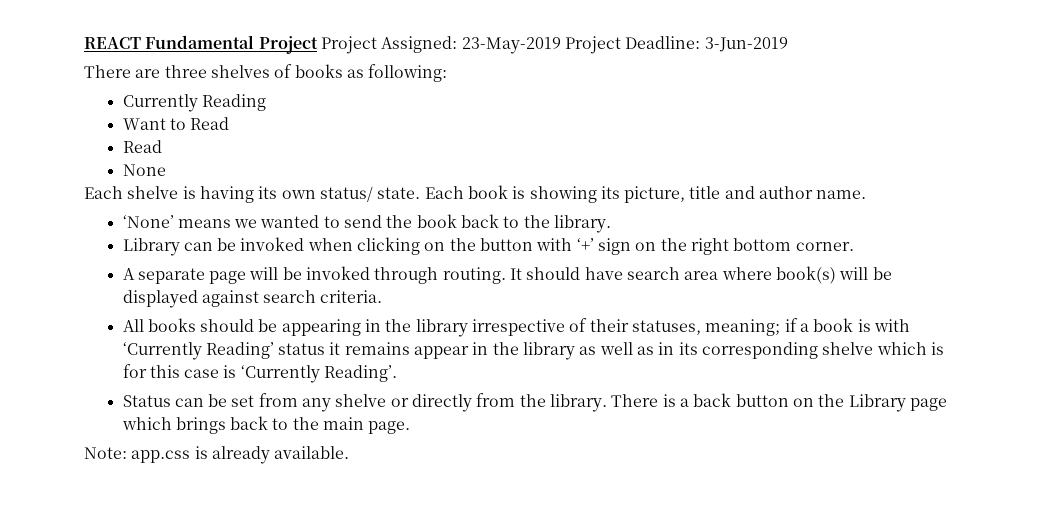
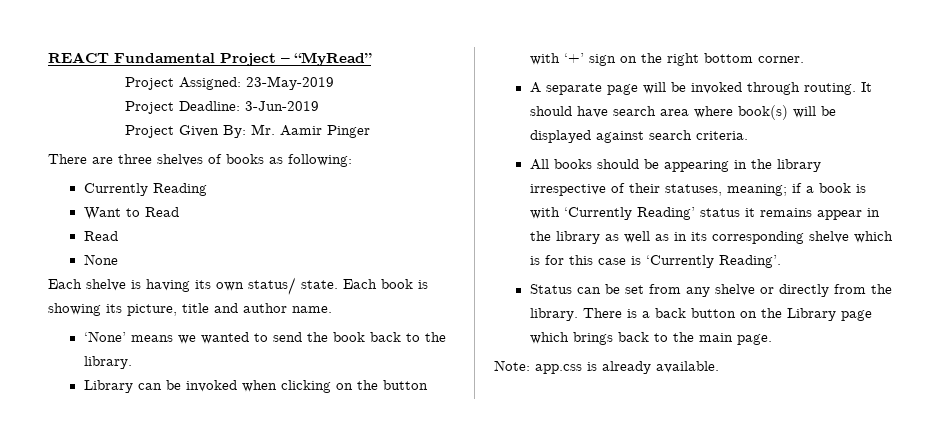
(318, 45) none -> [281,52,372,66] – “MyRead” //
(561, 45) none -> (334, 83) //
(788, 44) none -> [124,124,370,138] // Project Given By: Mr. Aamir Pinger

